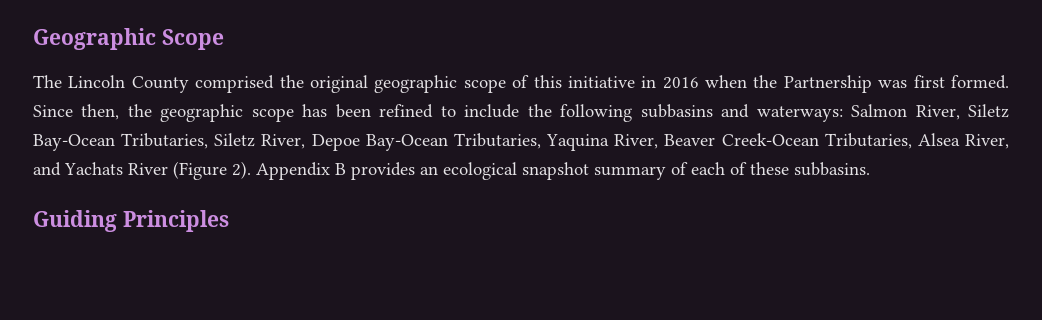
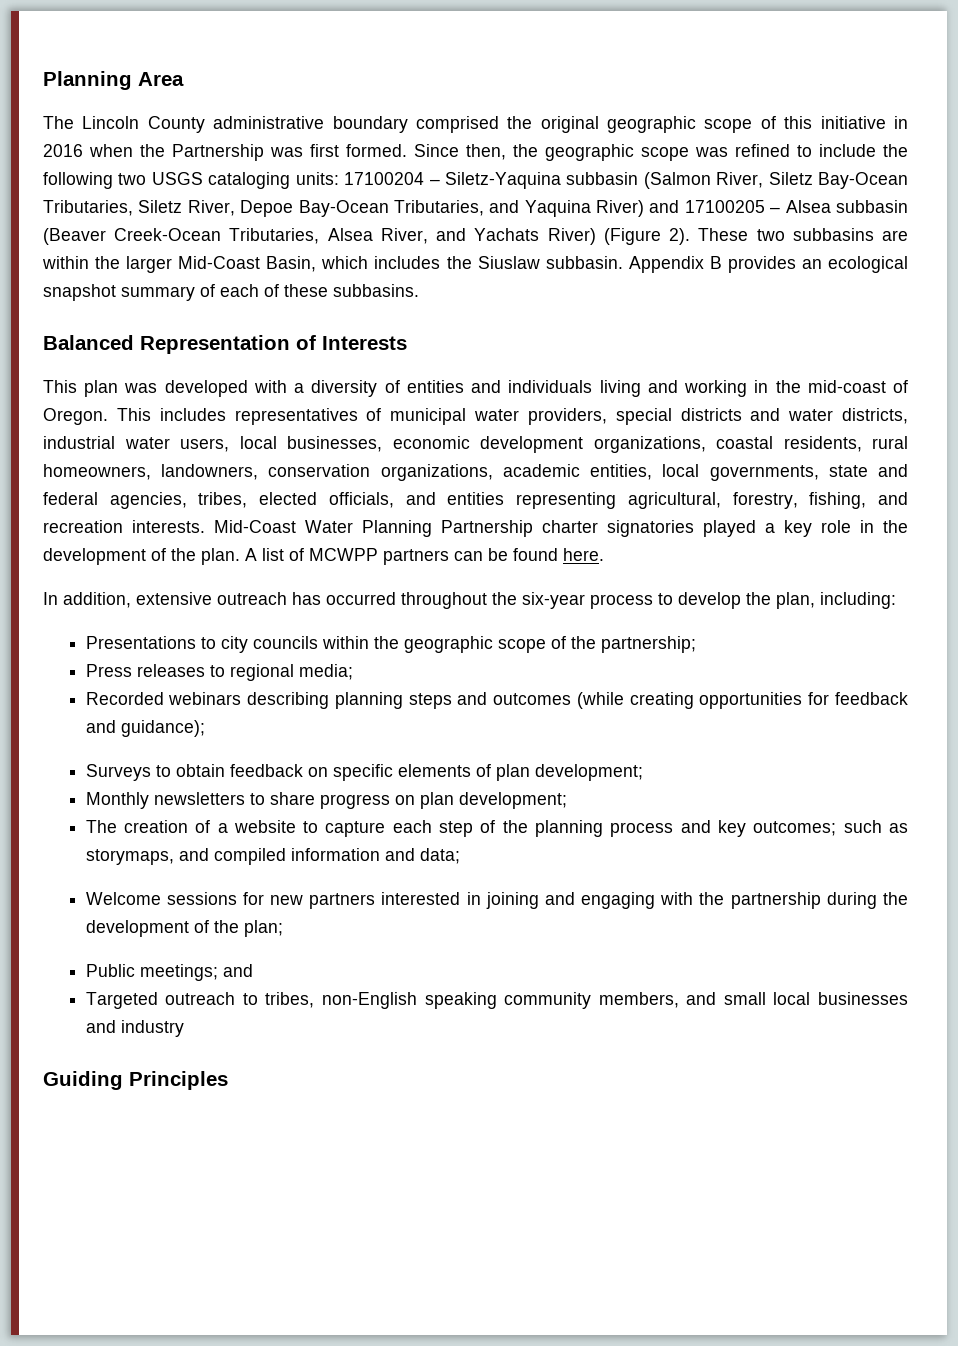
[33,28,224,50] Geographic Scope -> [43,71,184,90] Planning Area
(189, 84) none -> [213,116,408,133] administrative boundary
[302,104,371,118] has been -> [695,147,728,157] was
[640,104,908,122] subbasins and waterways: Salmon -> [118,172,711,189] two USGS cataloging units: 17100204 – Siletz-Yaquina subbasin (Salmon
[546,134,716,151] Yaquina River, Beaver -> [489,200,908,217] [43,228,106,245] and Yaquina River) and 17100205 – Alsea subbasin (Beaver
[128,163,168,175] River -> [547,228,596,245] River)
(251, 170) none -> [698,228,909,241] [42,256,623,273] These two subbasins are within the larger Mid-Coast Basin, which includes the Siuslaw subbasin.
(870, 169) none -> [43,335,407,354] [43,380,909,397] [43,408,909,425] [43,436,908,453] [43,464,908,481] [43,492,909,509] [43,520,908,537] [43,548,604,565] [43,592,896,609] [85,636,696,653] [85,664,353,681] [85,692,909,709] [85,720,205,737] [85,764,643,781] [85,792,567,809] [85,820,909,837] [85,848,460,865] [85,892,908,909] [85,920,283,937] [85,964,253,981] [85,992,908,1009] [85,1020,184,1037] // Balanced Representation of Interests // This plan was developed with a diversity of entities and individuals living and working in the mid-coast of Oregon. This includes representatives of municipal water providers, special districts and water districts, industrial water users, local businesses, economic development organizations, coastal residents, rural homeowners, landowners, conservation organizations, academic entities, local governments, state and federal agencies, tribes, elected officials, and entities representing agricultural, forestry, fishing, and recreation interests. Mid-Coast Water Planning Partnership charter signatories played a key role in the development of the plan. A list of MCWPP partners can be found here. // In addition, extensive outreach has occurred throughout the six-year process to develop the plan, including: // Presentations to city councils within the geographic scope of the partnership; // Press releases to regional media; // Recorded webinars describing planning steps and outcomes (while creating opportunities for feedback and guidance); // Surveys to obtain feedback on specific elements of plan development; // Monthly newsletters to share progress on plan development; // The creation of a website to capture each step of the planning process and key outcomes; such as storymaps, and compiled information and data; // Welcome sessions for new partners interested in joining and engaging with the partnership during the development of the plan; // Public meetings; and // Targeted outreach to tribes, non-English speaking community members, and small local businesses and industry

